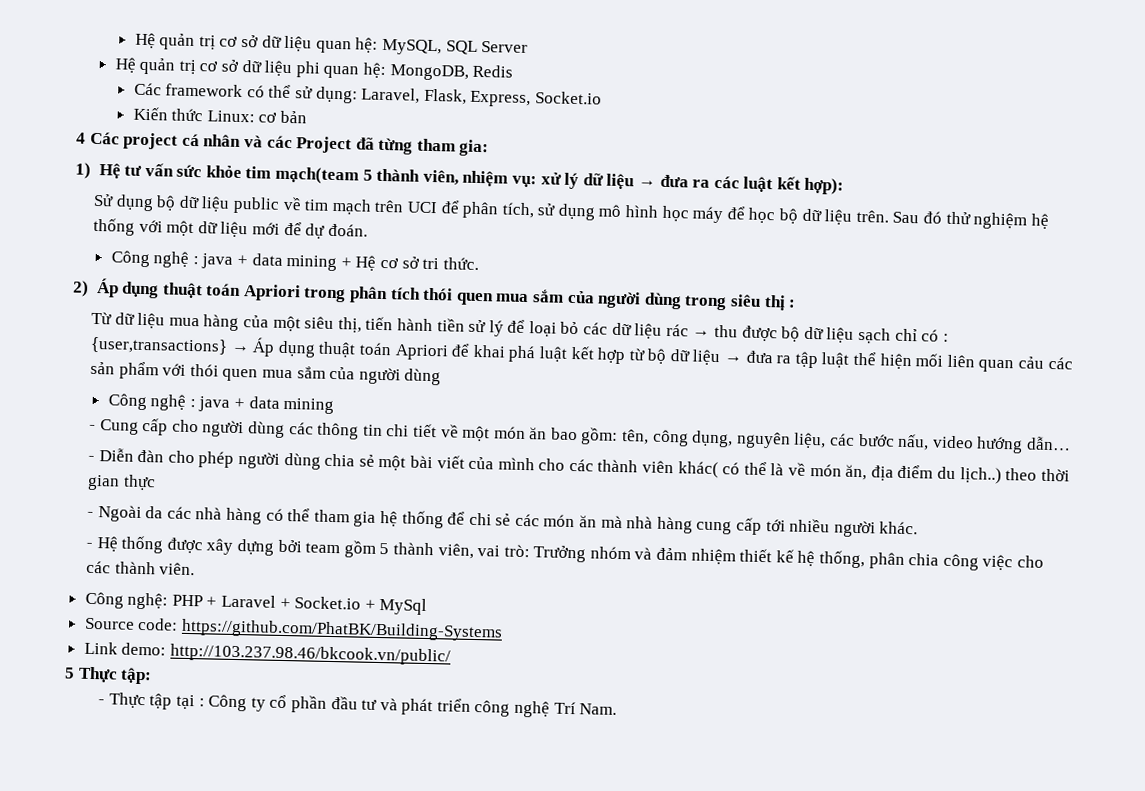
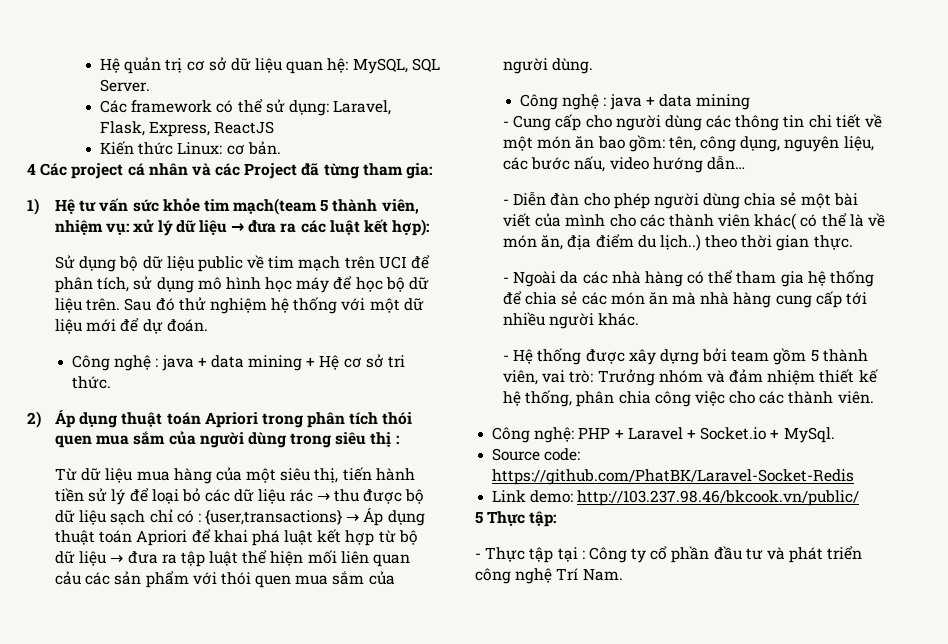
[481,41,529,53] [114,57,514,81] Server // Hệ quản trị cơ sở dữ liệu phi quan hệ: MongoDB, Redis -> [99,79,150,92] Server.
[535,91,603,105] Socket.io -> [214,121,275,134] ReactJS
[280,110,308,124] bản -> [247,141,281,155] bản.
[404,368,442,386] dùng -> [552,58,594,74] dùng.
[122,474,156,491] thực -> [813,235,853,250] thực.
[468,512,492,526] chi -> [525,292,558,305] chia
[379,598,428,616] MySql -> [783,427,835,443] MySql.
[180,618,503,642] https://github.com/PhatBK/Building-Systems -> [492,469,855,485] https://github.com/PhatBK/Laravel-Socket-Redis

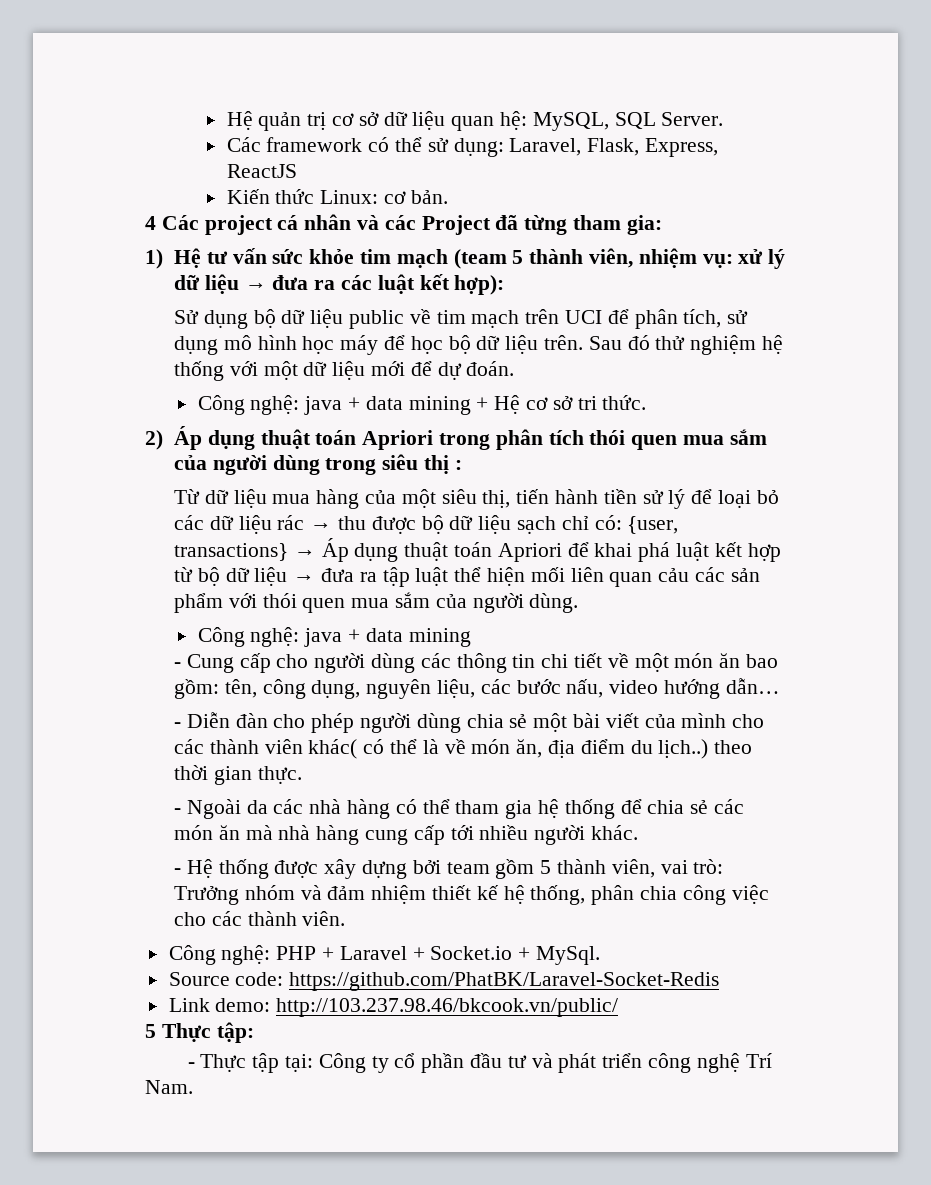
[233,198,318,215] mạch(team -> [396,249,507,269] mạch (team
[114,355,159,371] nghệ : -> [250,395,300,415] nghệ:
[176,509,343,525] có : {user,transactions} -> [594,515,679,534] [173,543,288,561] có: {user, transactions}
[562,94,607,110] nghệ : -> [250,627,300,647] nghệ:
[557,547,585,562] tại : -> [284,1054,313,1072] tại:

